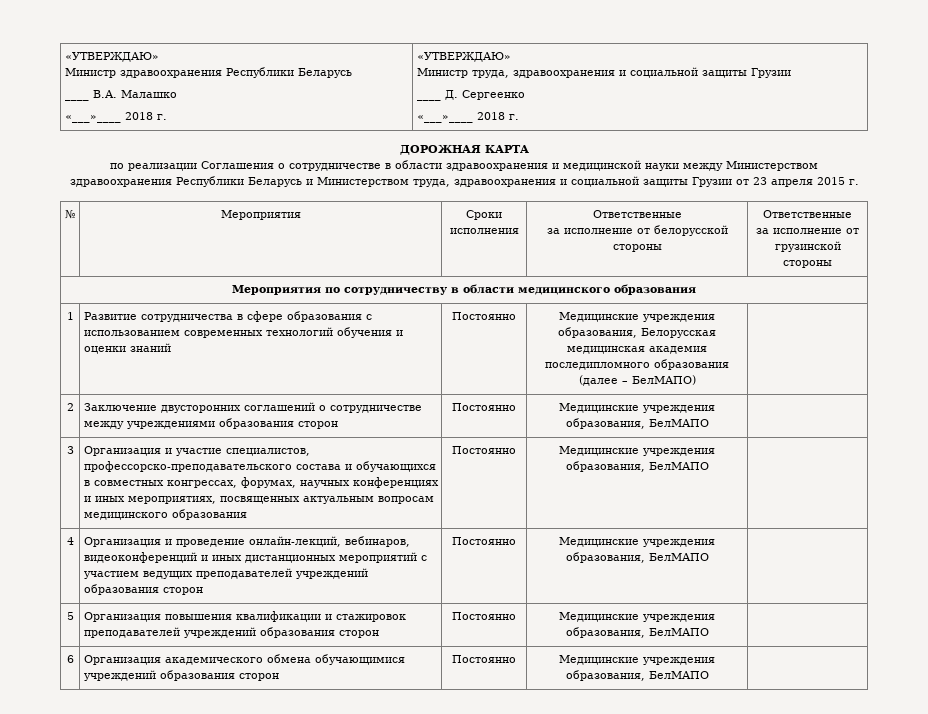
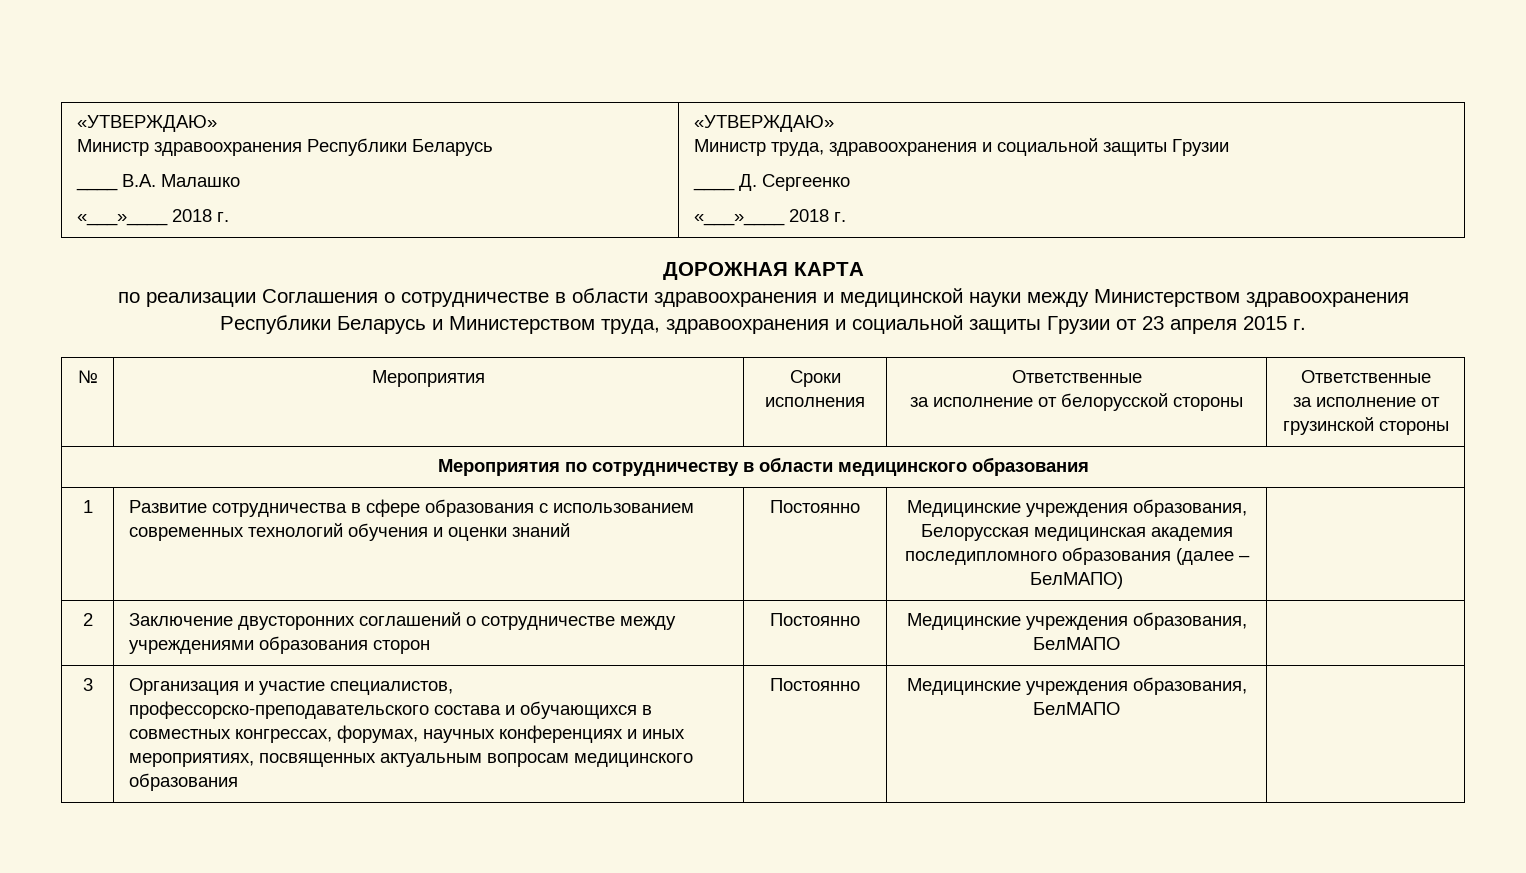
[66,537,74,545] [83,536,410,547] [83,552,427,563] [83,568,368,579] [83,584,203,595] [452,537,516,545] [559,537,715,547] [565,552,709,563] [66,612,74,620] [83,611,406,622] [83,627,379,638] [452,612,516,620] [559,612,715,622] [565,627,709,638] [66,655,74,663] [83,654,405,665] [83,670,279,681] [452,655,516,663] [559,655,715,665] [565,670,709,681] // 4 | Организация и проведение онлайн-лекций, вебинаров, видеоконференций и иных дистанционных мероприятий с участием ведущих преподавателей учреждений образования сторон | Постоянно | Медицинские учреждения образования, БелМАПО | // 5 | Организация повышения квалификации и стажировок преподавателей учреждений образования сторон | Постоянно | Медицинские учреждения образования, БелМАПО | // 6 | Организация академического обмена обучающимися учреждений образования сторон | Постоянно | Медицинские учреждения образования, БелМАПО | -> (1120, 708) none

